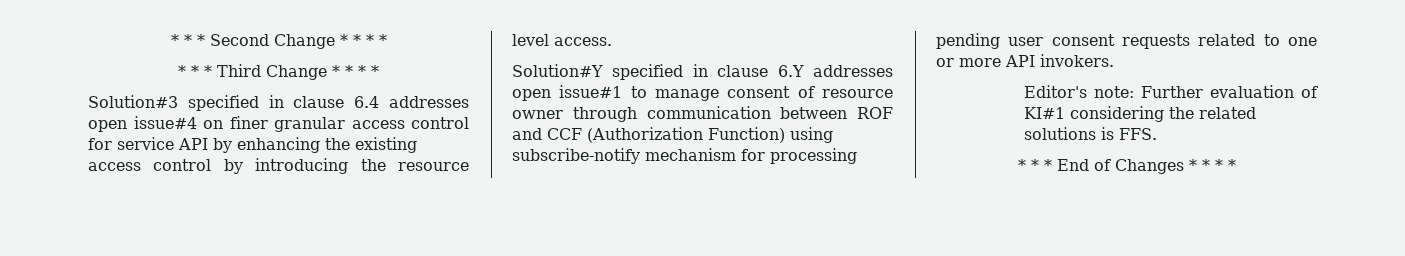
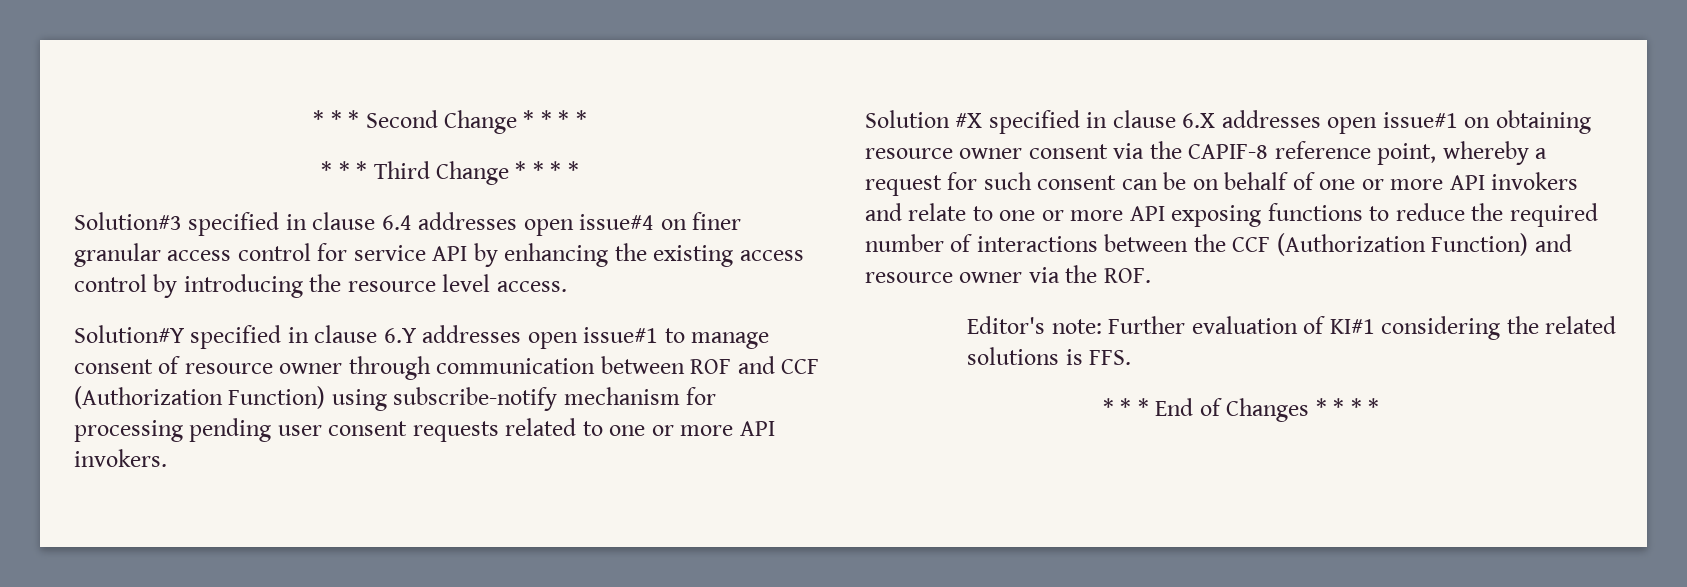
(1114, 60) none -> [865,110,1591,134] [865,141,1548,165] [865,172,1579,196] [865,203,1598,227] [865,233,1572,256] [865,265,1151,283] // Solution #X specified in clause 6.X addresses open issue#1 on obtaining resource owner consent via the CAPIF-8 reference point, whereby a request for such consent can be on behalf of one or more API invokers and relate to one or more API exposing functions to reduce the required number of interactions between the CCF (Authorization Function) and resource owner via the ROF.

